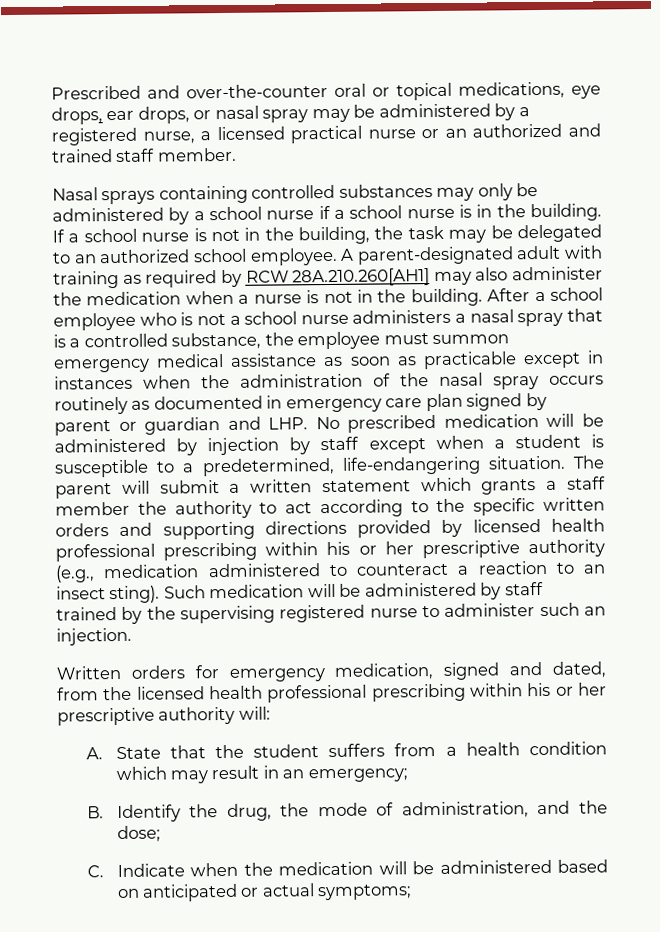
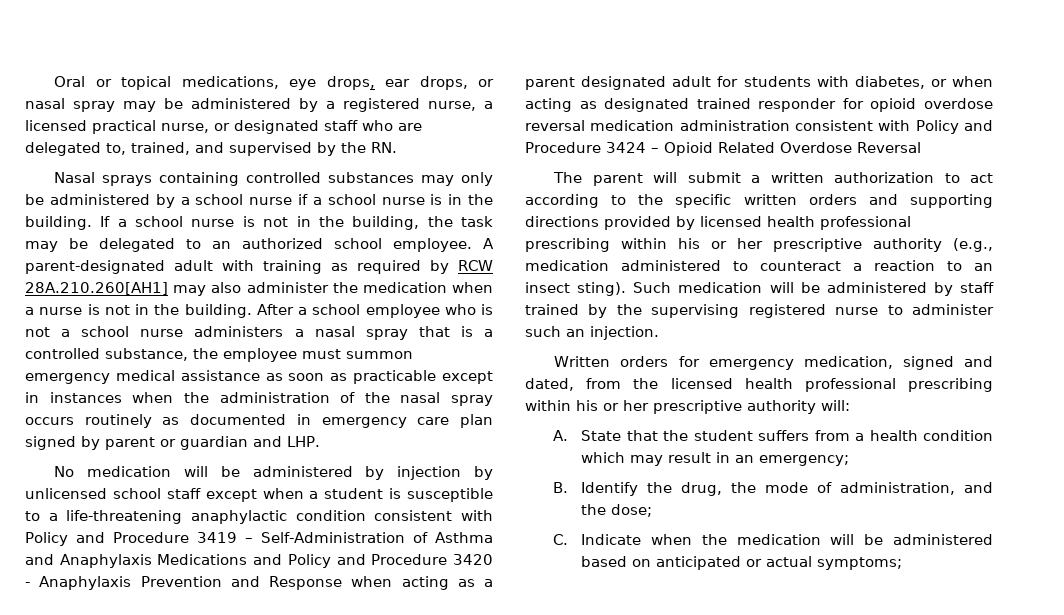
[51,83,366,100] Prescribed and over-the-counter oral -> [54,76,86,87] Oral
[367,123,601,139] [52,147,237,163] nurse or an authorized and trained staff member. -> [161,120,422,134] [25,142,397,156] nurse, or designated staff who are delegated to, trained, and supervised by the RN.
[315,414,437,433] No prescribed -> [54,466,75,477] // No
(311, 446) none -> [25,488,161,499] unlicensed school
[201,455,566,477] predetermined, life-endangering situation. -> [66,510,494,524] [25,532,493,546] [25,554,494,568] [25,576,493,590] [525,76,993,90] [525,98,993,112] [525,120,993,134] [525,142,921,156] life-threatening anaphylactic condition consistent with Policy and Procedure 3419 – Self-Administration of Asthma and Anaphylaxis Medications and Policy and Procedure 3420 - Anaphylaxis Prevention and Response when acting as a parent designated adult for students with diabetes, or when acting as designated trained responder for opioid overdose reversal medication administration consistent with Policy and Procedure 3424 – Opioid Related Overdose Reversal //
[321,476,606,495] [55,500,252,519] statement which grants a staff member the authority -> [834,172,935,183] authorization

